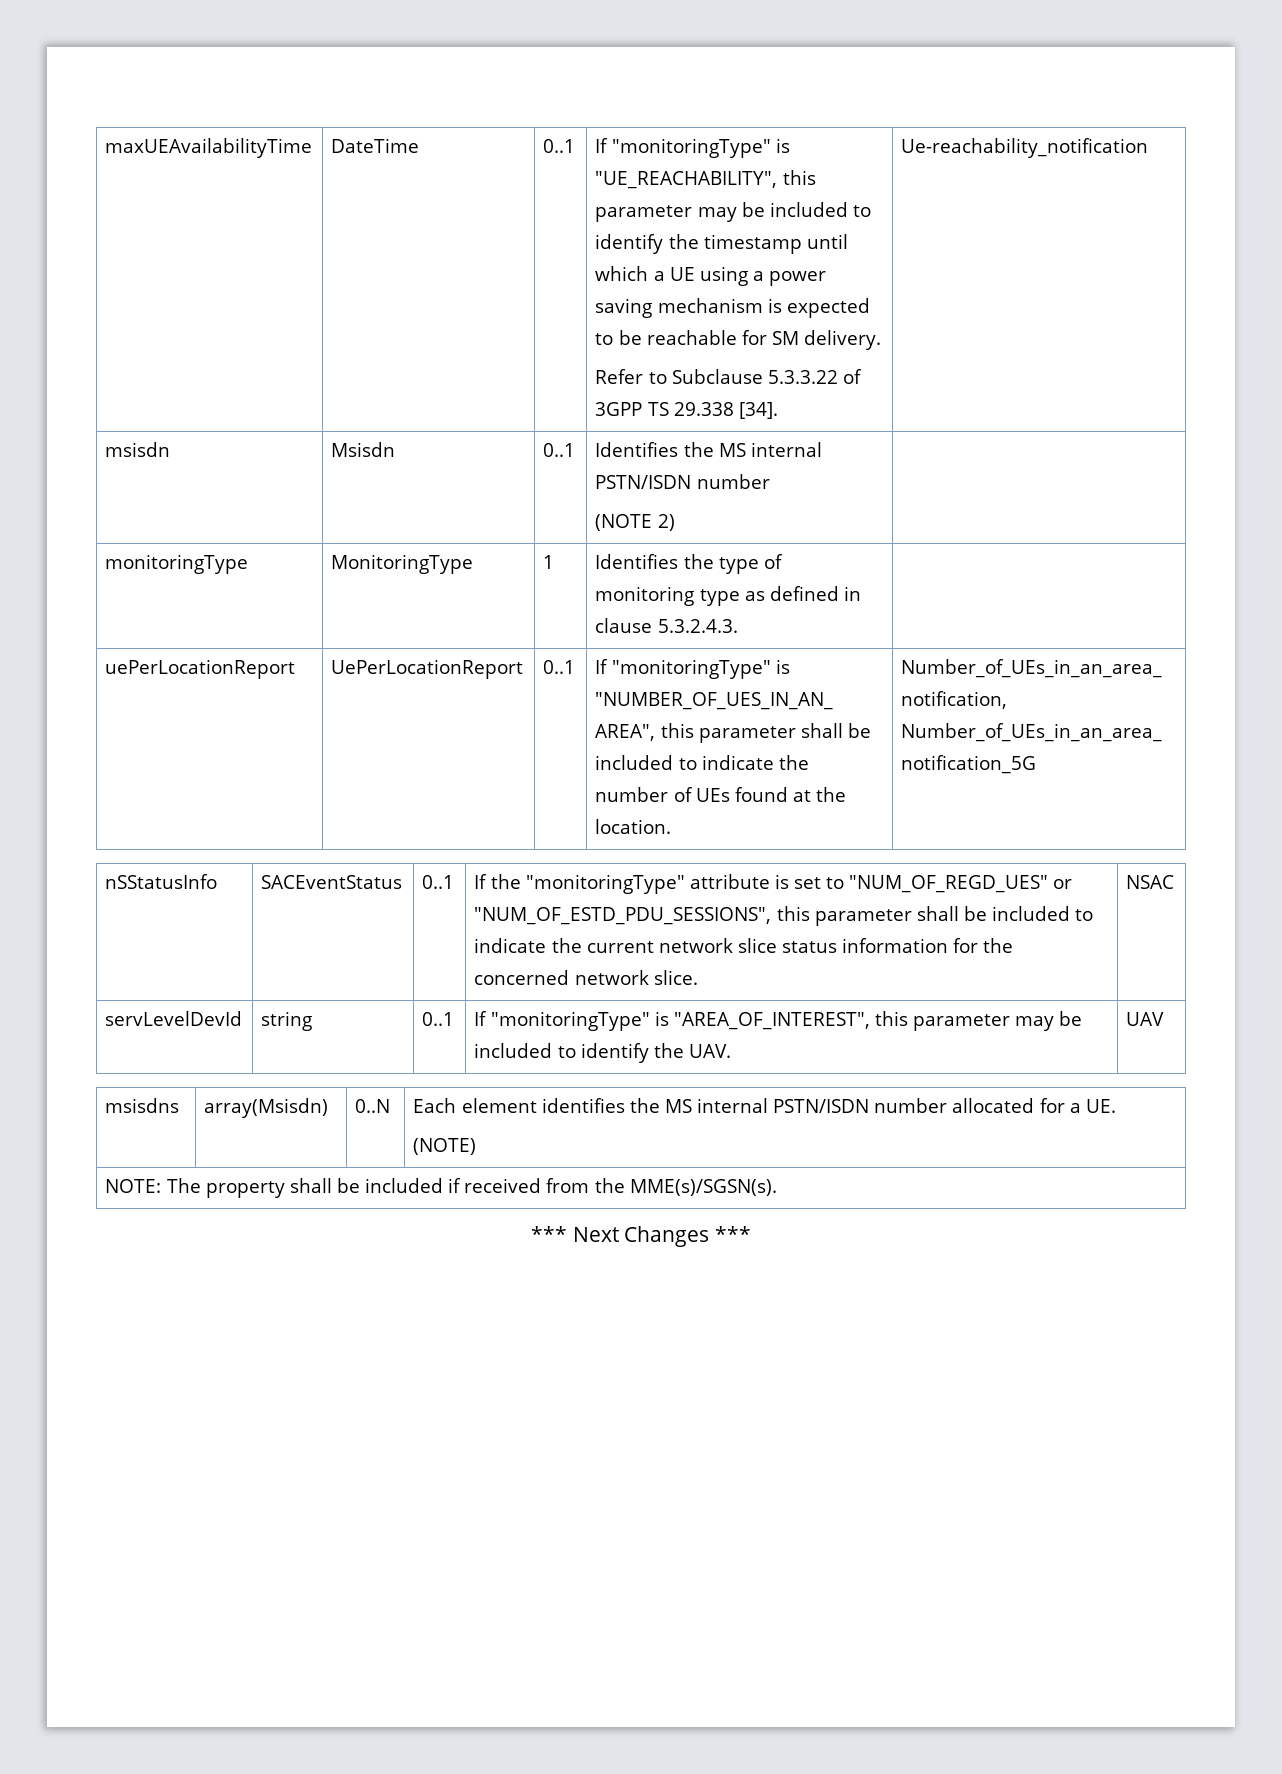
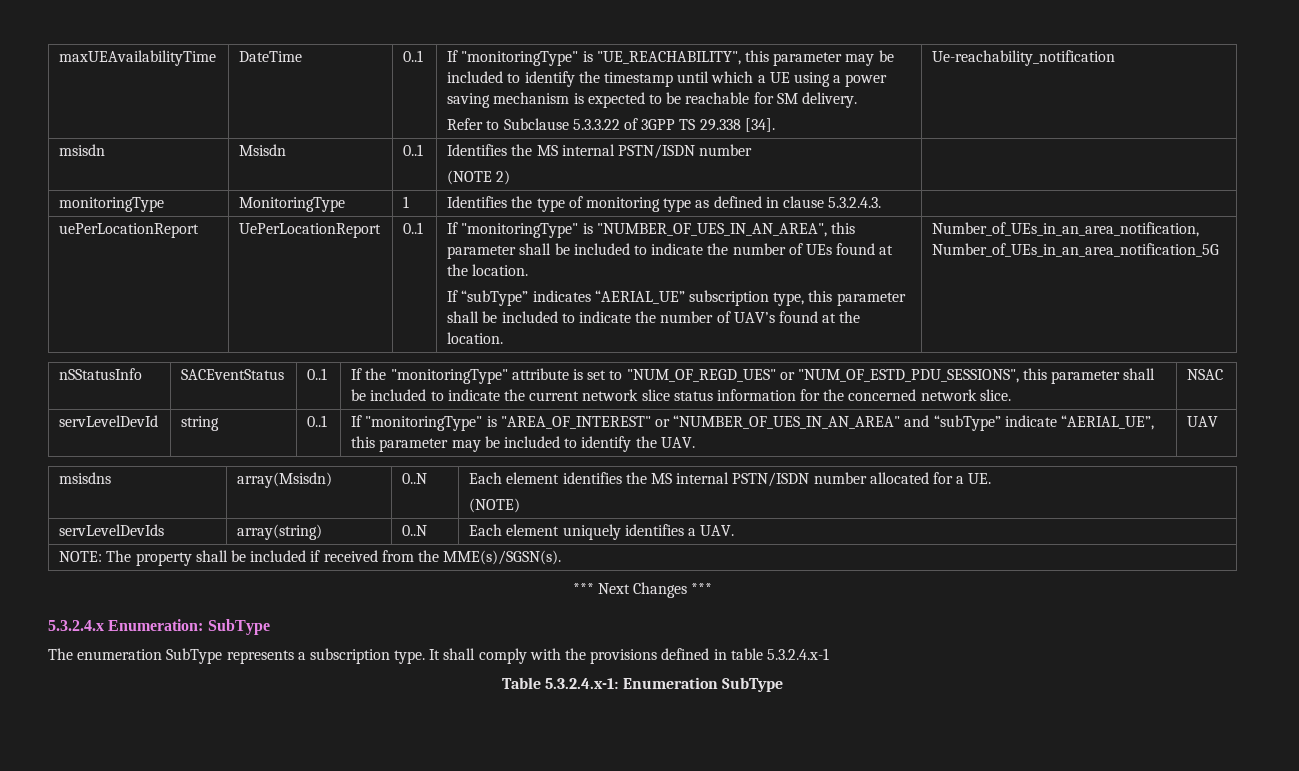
(672, 826) none -> [447,290,906,306] [447,311,861,323] [447,332,504,344] // If “subType” indicates “AERIAL_UE” subscription type, this parameter shall be included to indicate the number of UAV’s found at the location.
[673,1012,870,1030] "AREA_OF_INTEREST", -> [500,415,1154,431] "AREA_OF_INTEREST" or “NUMBER_OF_UES_IN_AN_AREA" and “subType” indicate “AERIAL_UE”,
(477, 1146) none -> [59,524,165,536] [237,524,323,540] [402,525,428,536] [469,524,735,540] // servLevelDevIds | array(string) | 0..N | Each element uniquely identifies a UAV.
(752, 1234) none -> [48,619,270,635] [48,648,829,664] [502,677,783,692] // 5.3.2.4.x Enumeration: SubType // The enumeration SubType represents a subscription type. It shall comply with the provisions defined in table 5.3.2.4.x-1 // Table 5.3.2.4.x-1: Enumeration SubType

